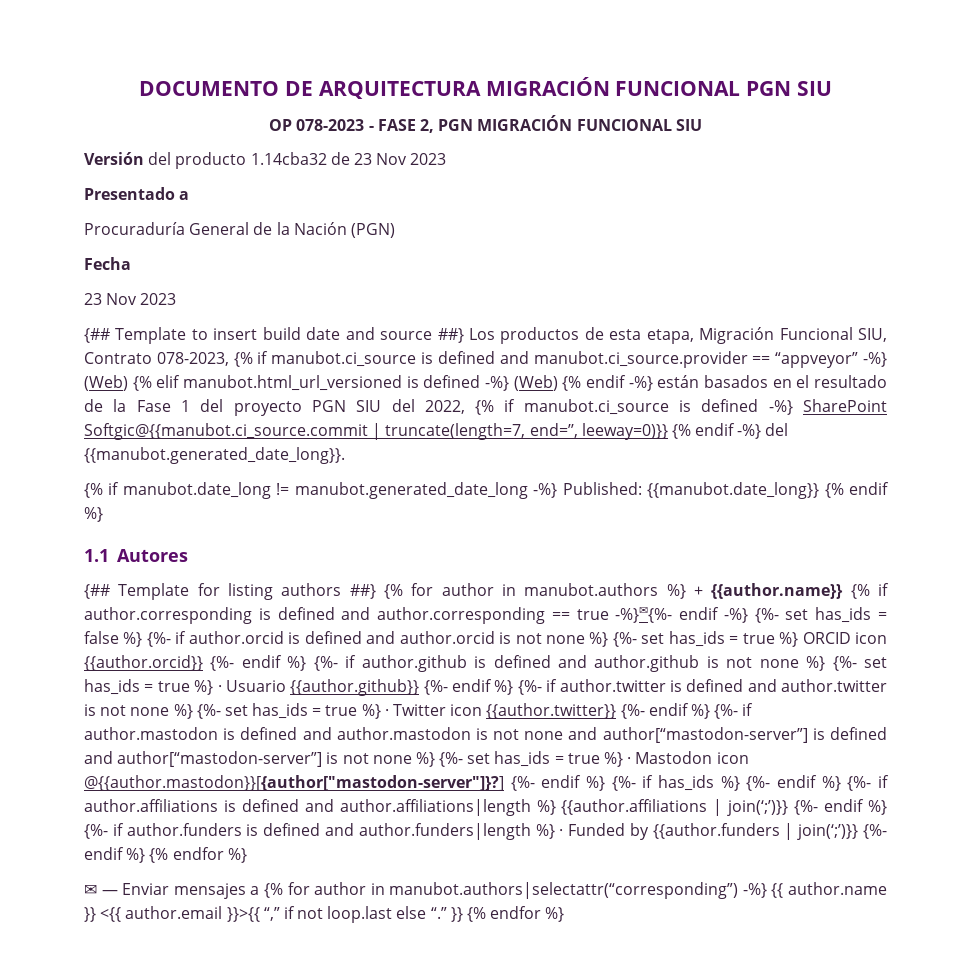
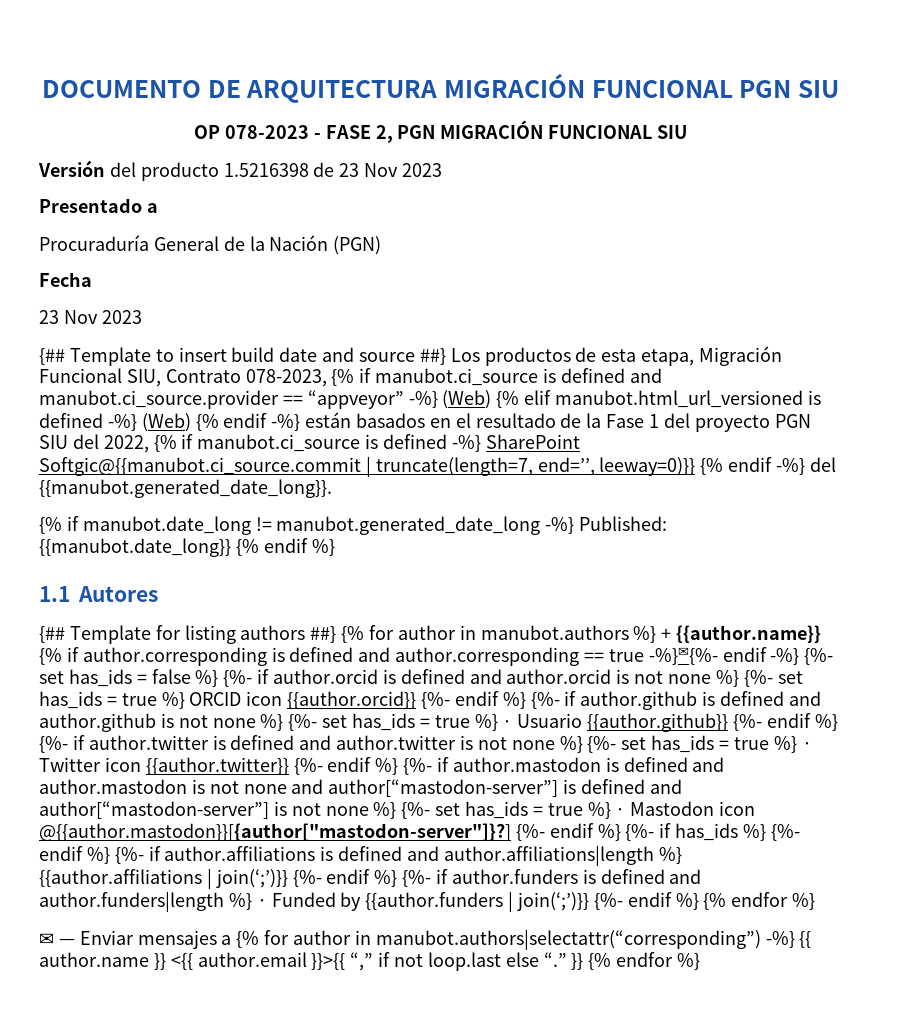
[250,152,327,165] 1.14cba32 -> [223,163,309,177] 1.5216398

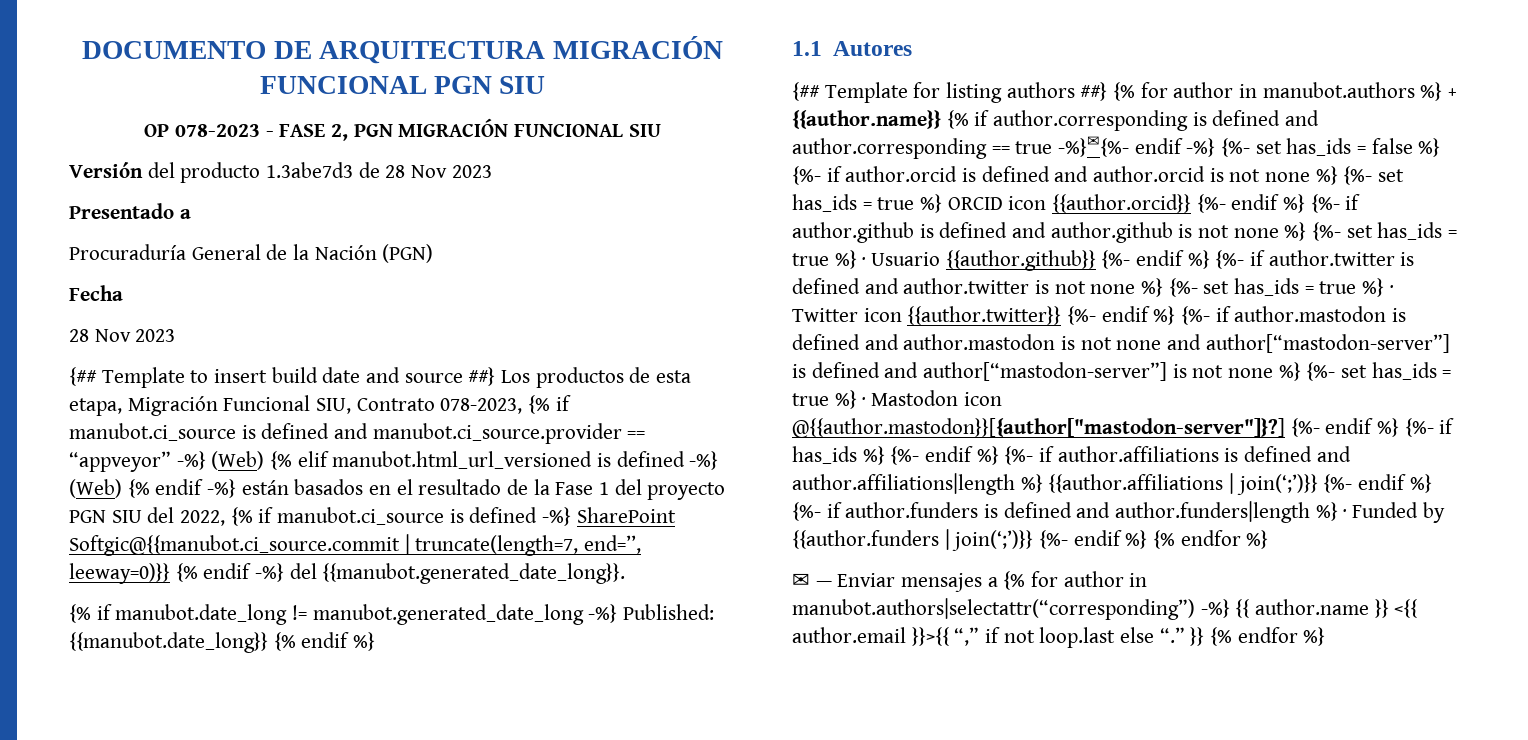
[223,162,360,177] 1.5216398 de 23 -> [266,162,406,178] 1.3abe7d3 de 28
[39,310,59,324] 23 -> [69,329,89,342] 28

